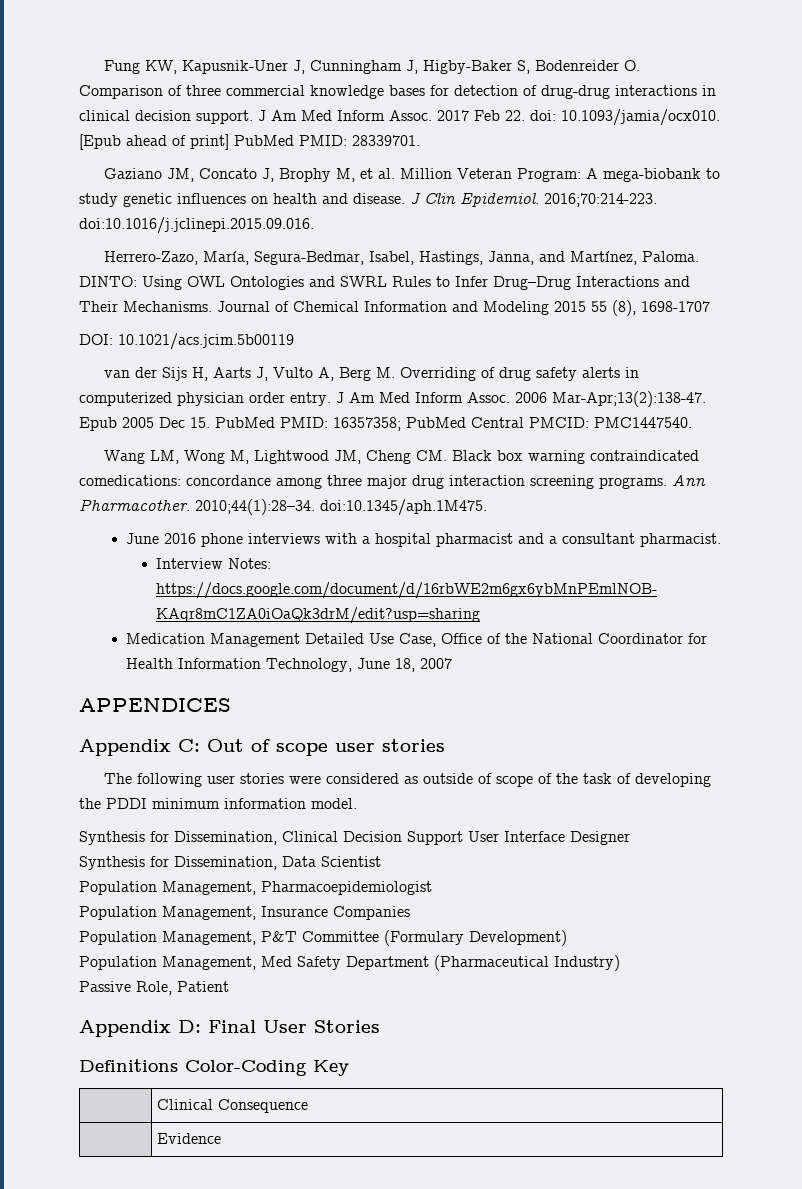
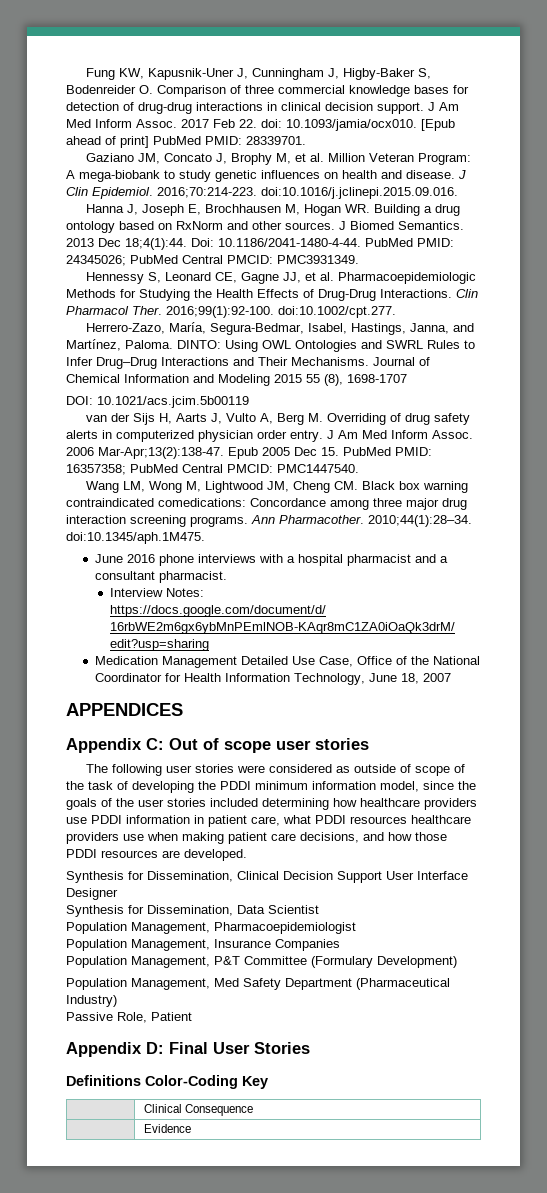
(314, 225) none -> [86,204,461,216] [66,221,464,233] [66,238,454,250] [66,255,359,266] [86,272,477,284] [66,289,478,301] [66,306,396,318] // Hanna J, Joseph E, Brochhausen M, Hogan WR. Building a drug ontology based on RxNorm and other sources. J Biomed Semantics. 2013 Dec 18;4(1):44. Doi: 10.1186/2041-1480-4-44. PubMed PMID: 24345026; PubMed Central PMCID: PMC3931349. // Hennessy S, Leonard CE, Gagne JJ, et al. Pharmacoepidemiologic Methods for Studying the Health Effects of Drug-Drug Interactions. Clin Pharmacol Ther. 2016;99(1):92-100. doi:10.1002/cpt.277.
[186,475,271,486] concordance -> [250,498,326,507] Concordance
[311,798,357,809] model. -> [380,781,476,792] [66,798,477,810] [66,815,471,827] [66,832,447,844] [66,849,247,861] model, since the goals of the user stories included determining how healthcare providers use PDDI information in patient care, what PDDI resources healthcare providers use when making patient care decisions, and how those PDDI resources are developed.

